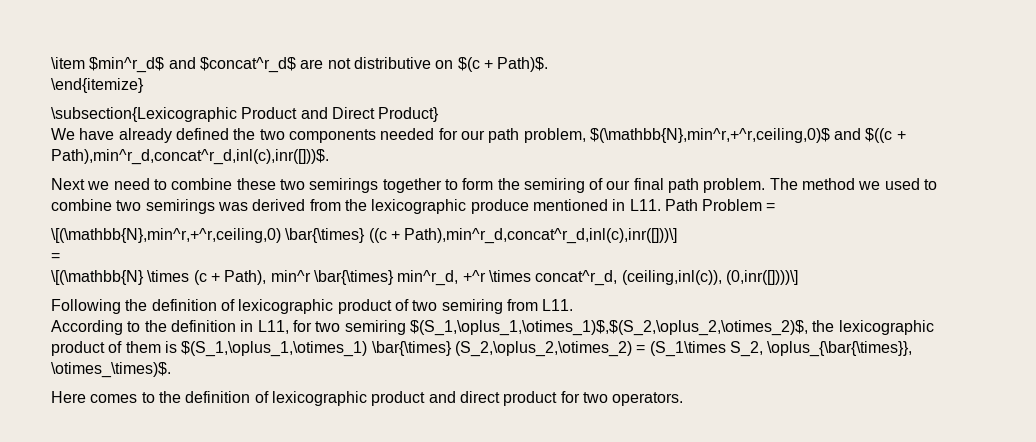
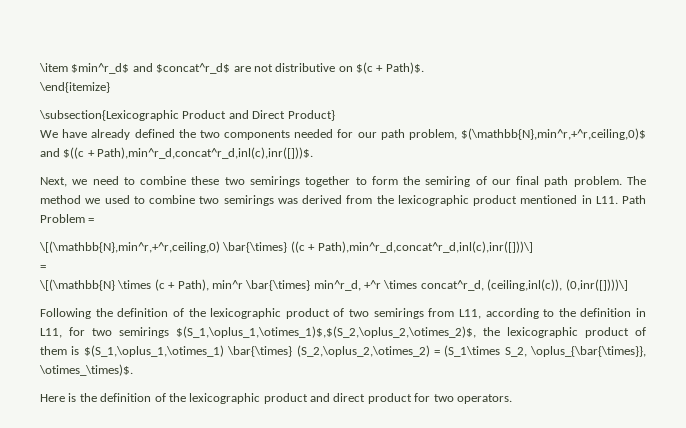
[51,178,85,190] Next -> [40,177,67,187] Next,
[470,199,529,214] produce -> [473,195,517,206] product
(235, 305) none -> [188,308,206,317] the
[441,299,574,314] [51,320,123,335] semiring from L11. // According -> [373,308,539,319] semirings from L11, according
[344,320,406,335] semiring -> [119,327,169,338] semirings
[90,391,269,403] comes to the definition of -> [68,393,186,402] is the definition of the

